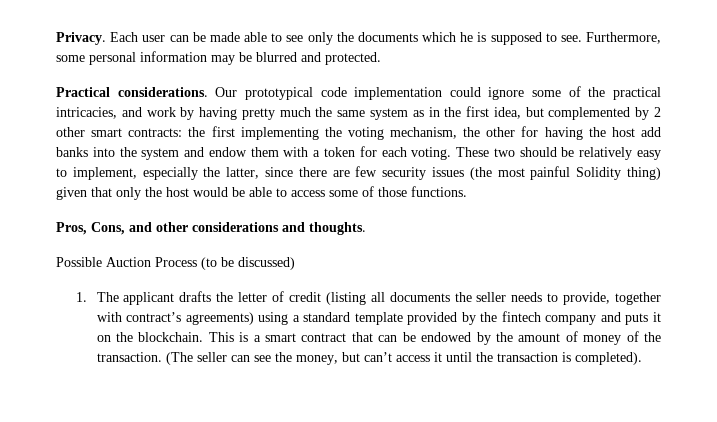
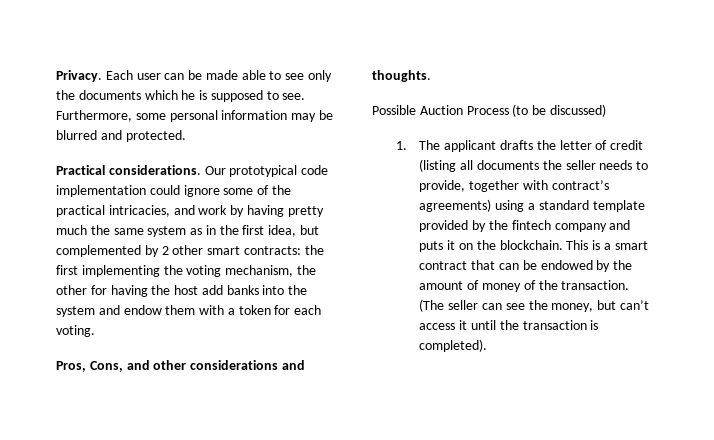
[456,147,661,160] [56,166,661,180] [56,186,467,200] These two should be relatively easy to implement, especially the latter, since there are few security issues (the most painful Solidity thing) given that only the host would be able to access some of those functions. -> (95, 331) none

